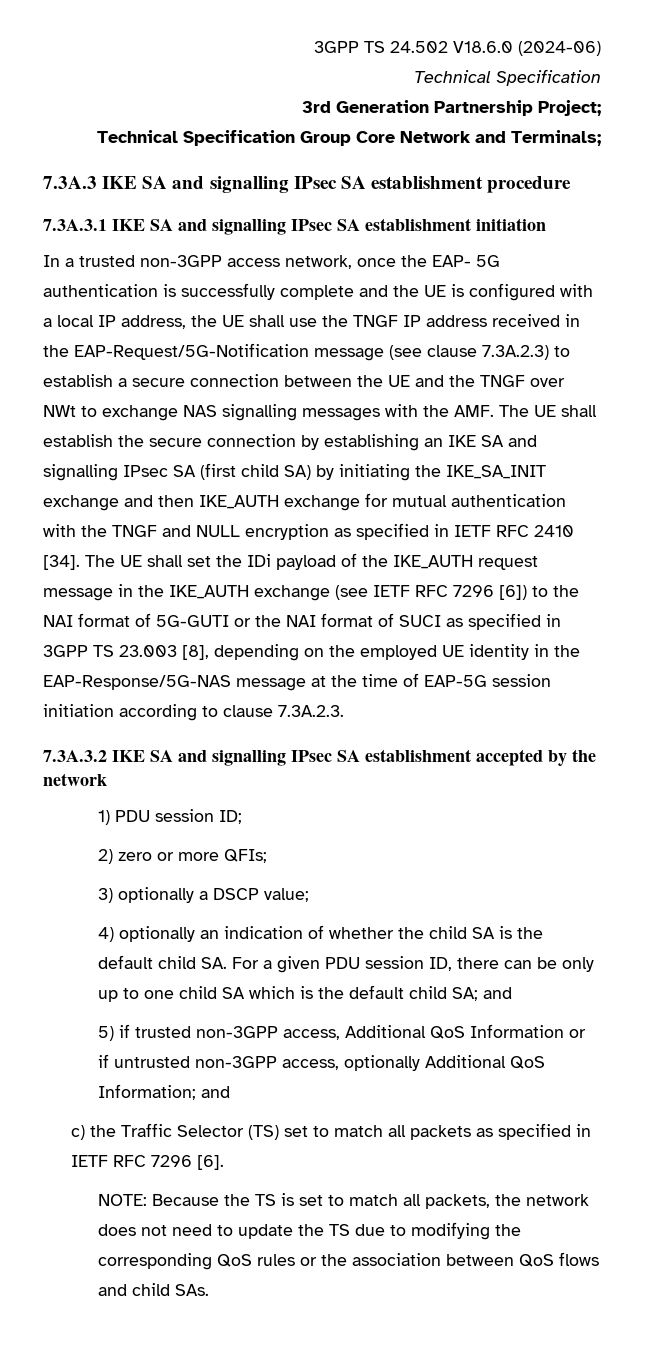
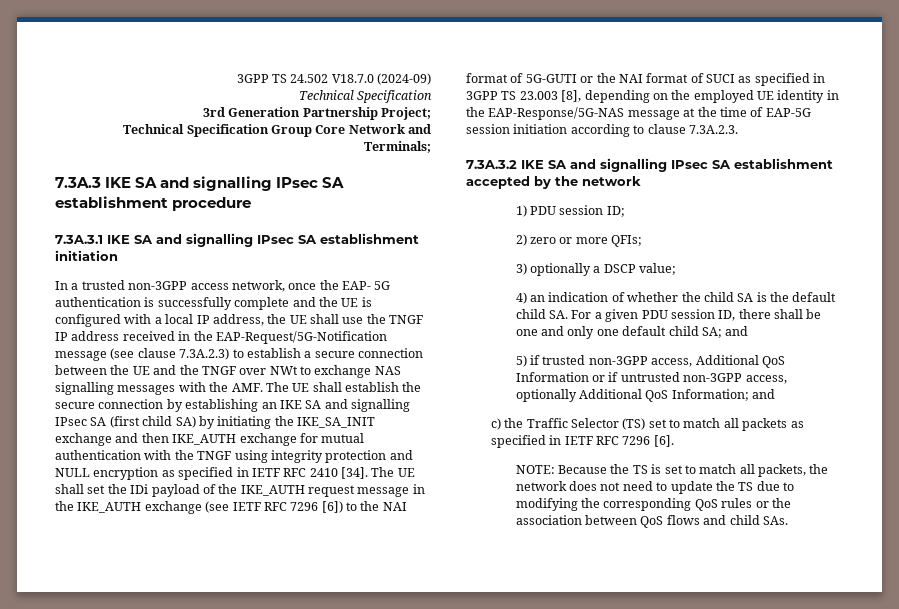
[453,41,601,56] V18.6.0 (2024-06) -> [331,73,431,85] V18.7.0 (2024-09)
(157, 531) none -> [234,450,387,463] using integrity protection
[119,926,196,942] optionally -> (527, 298) none
[504,957,595,972] [98,986,345,1002] can be only up to one child SA which is the -> [774,309,822,319] [515,326,619,339] shall be one and only one

